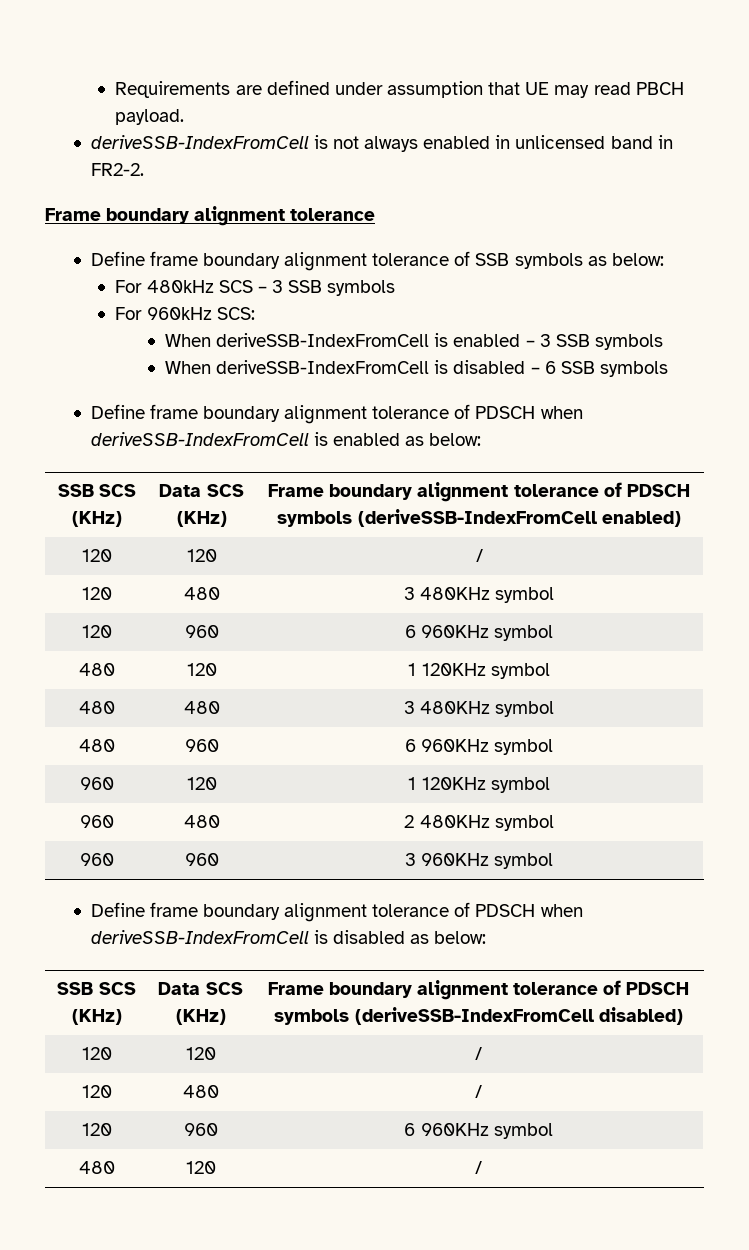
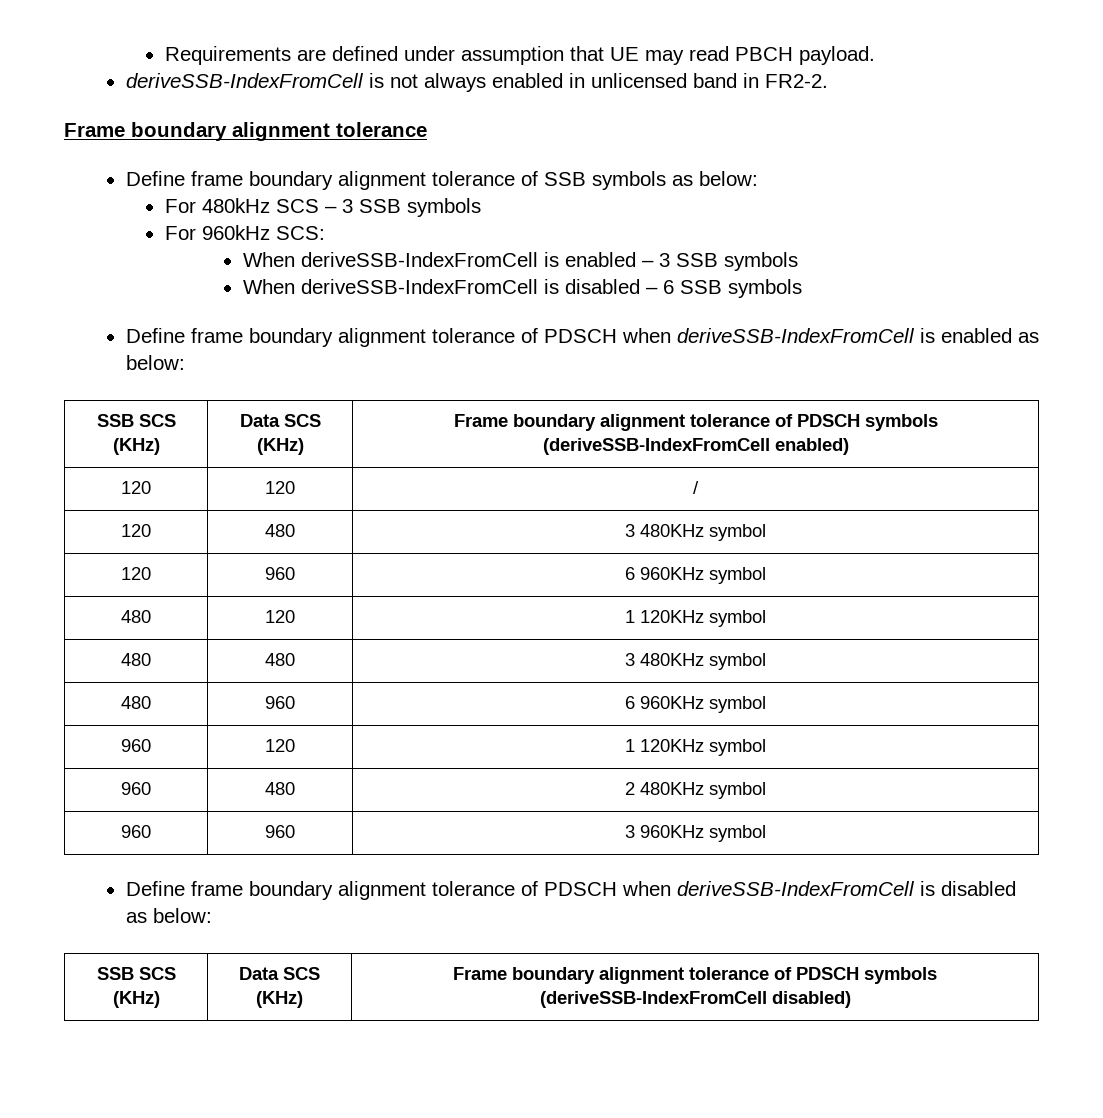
[81,1047,112,1060] [185,1047,216,1060] [474,1047,482,1060] [81,1085,112,1098] [182,1085,219,1098] [474,1085,482,1098] [81,1123,112,1136] [183,1123,218,1136] [404,1123,553,1139] [78,1161,115,1174] [185,1161,216,1174] [474,1161,482,1174] // 120 | 120 | / // 120 | 480 | / // 120 | 960 | 6 960KHz symbol // 480 | 120 | / -> (851, 999) none

